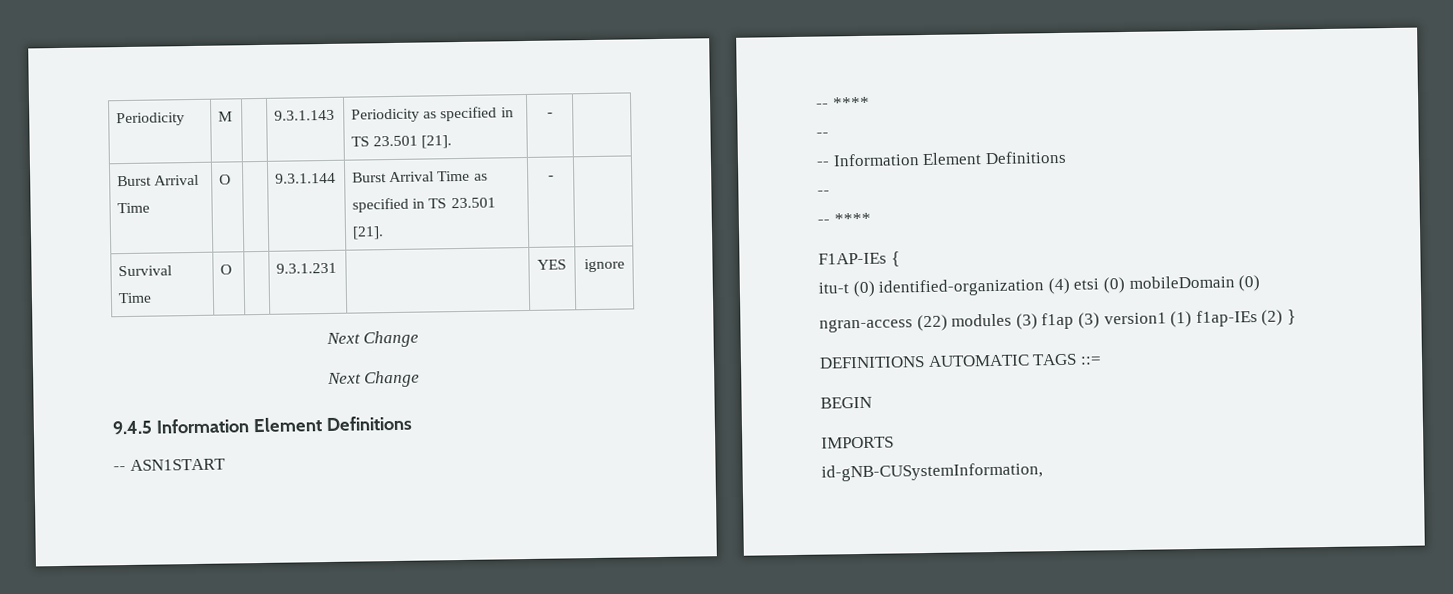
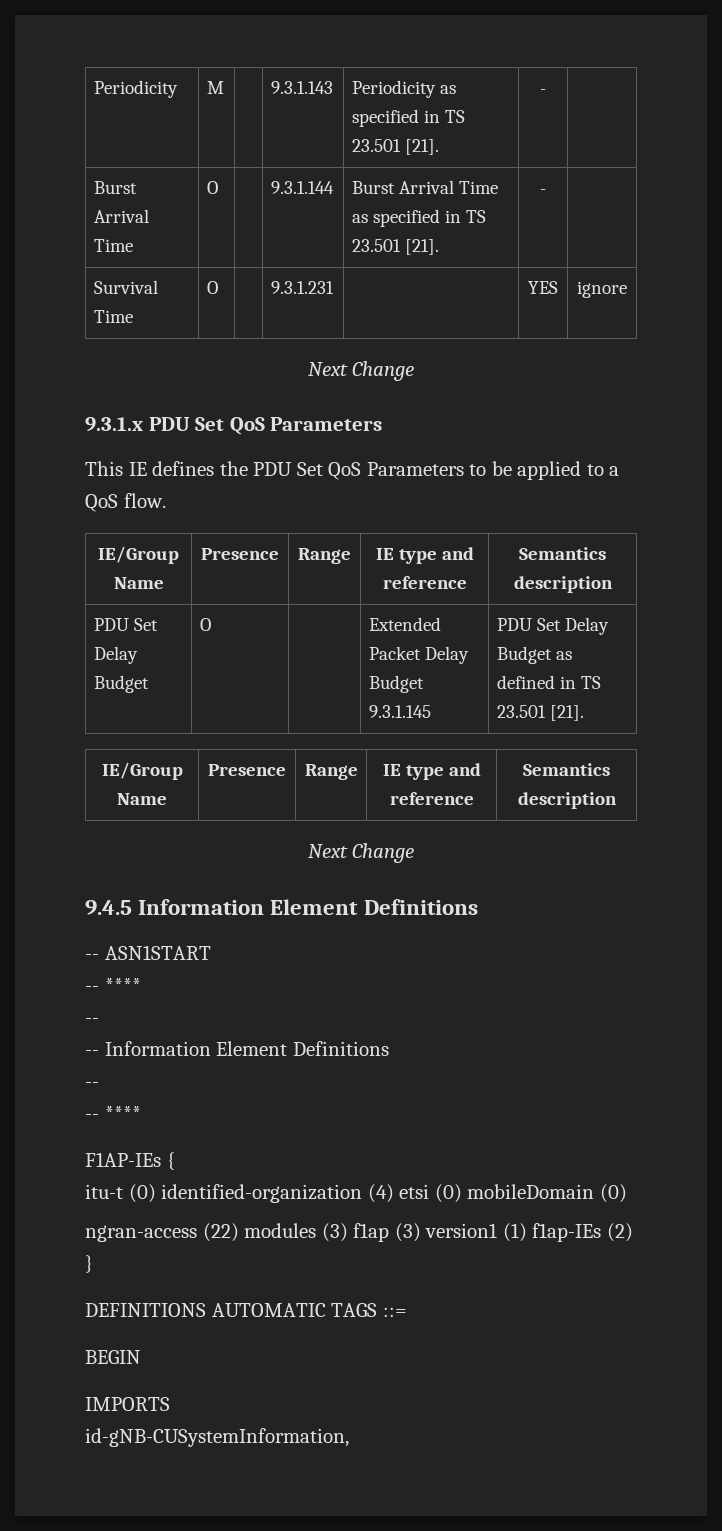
(420, 339) none -> [85,417,383,435] [85,461,620,480] [85,493,166,512] [98,546,179,564] [113,577,164,589] [201,548,279,560] [298,548,351,564] [375,547,474,564] [382,576,467,589] [519,547,606,560] [513,576,613,593] [93,618,158,631] [93,646,138,664] [93,675,149,693] [199,618,211,631] [368,617,441,631] [368,646,469,664] [368,675,424,693] [368,705,431,718] [496,617,609,635] [496,646,572,664] [496,675,601,689] [496,705,584,721] [101,762,183,780] [117,793,167,805] [208,764,286,776] [304,764,358,780] [382,763,481,780] [389,792,474,805] [523,763,610,776] [517,792,617,809] // 9.3.1.x PDU Set QoS Parameters // This IE defines the PDU Set QoS Parameters to be applied to a QoS flow. // IE/Group Name | Presence | Range | IE type and reference | Semantics description // PDU Set Delay Budget | O | | Extended Packet Delay Budget 9.3.1.145 | PDU Set Delay Budget as defined in TS 23.501 [21]. // IE/Group Name | Presence | Range | IE type and reference | Semantics description

